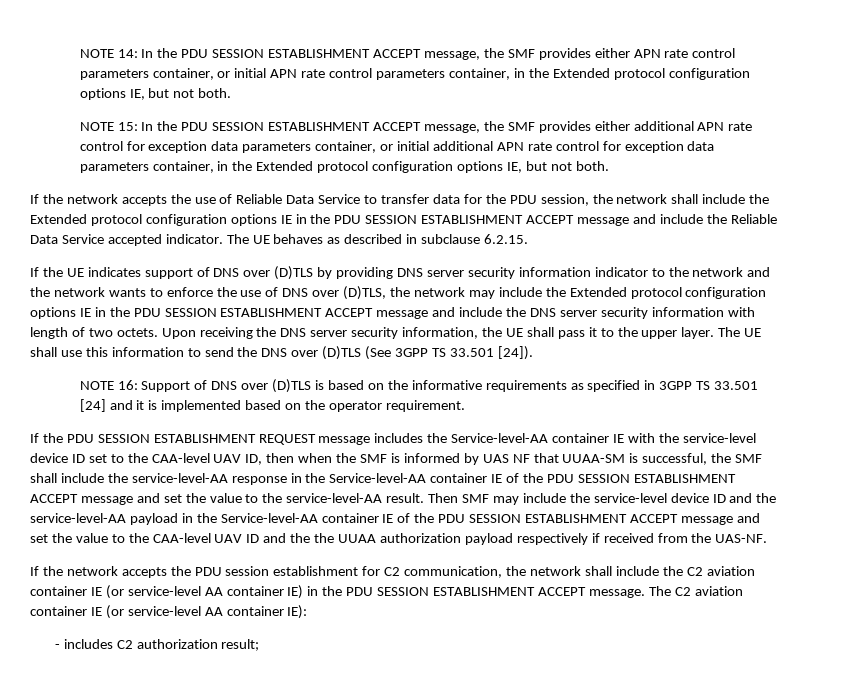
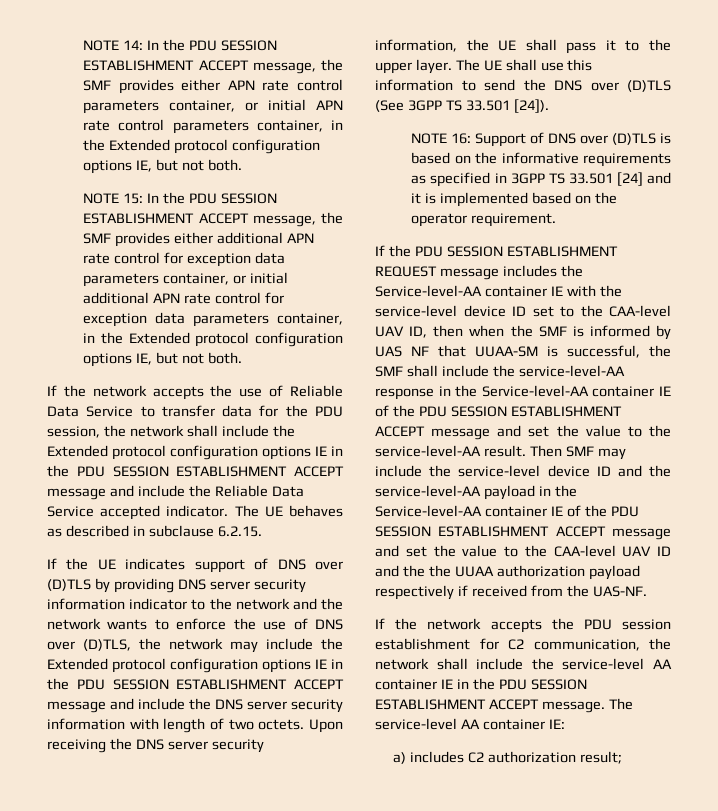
[686,566,755,576] [30,585,304,599] C2 aviation container IE (or service-level AA container IE) -> [562,658,672,670] [375,679,453,690] service-level AA container IE
[674,586,743,596] [30,605,308,619] [54,644,60,649] C2 aviation container IE (or service-level AA container IE): // - -> [375,718,565,730] [393,752,407,764] service-level AA container IE: // a)

